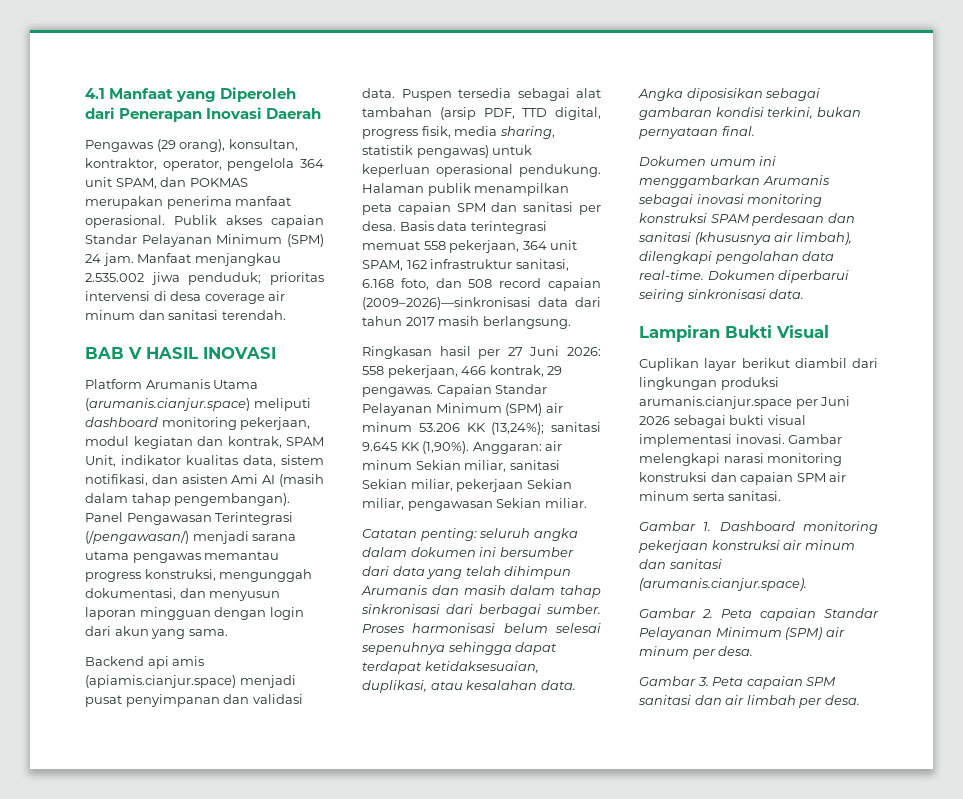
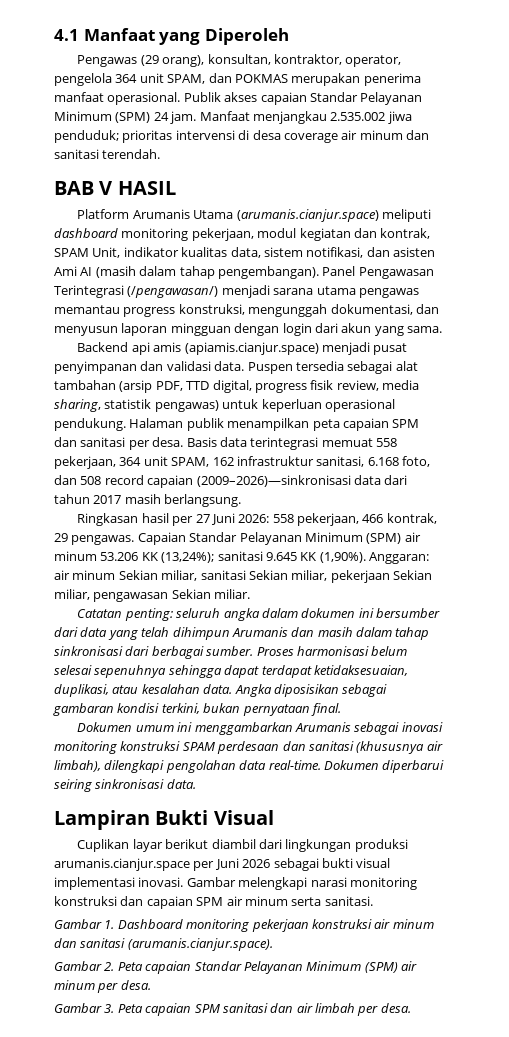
[85,107,322,122] dari Penerapan Inovasi Daerah -> (289, 36) none
[203,347,276,359] INOVASI -> (176, 188) none
[421,126,451,138] fisik, -> [310,380,379,391] fisik review,

